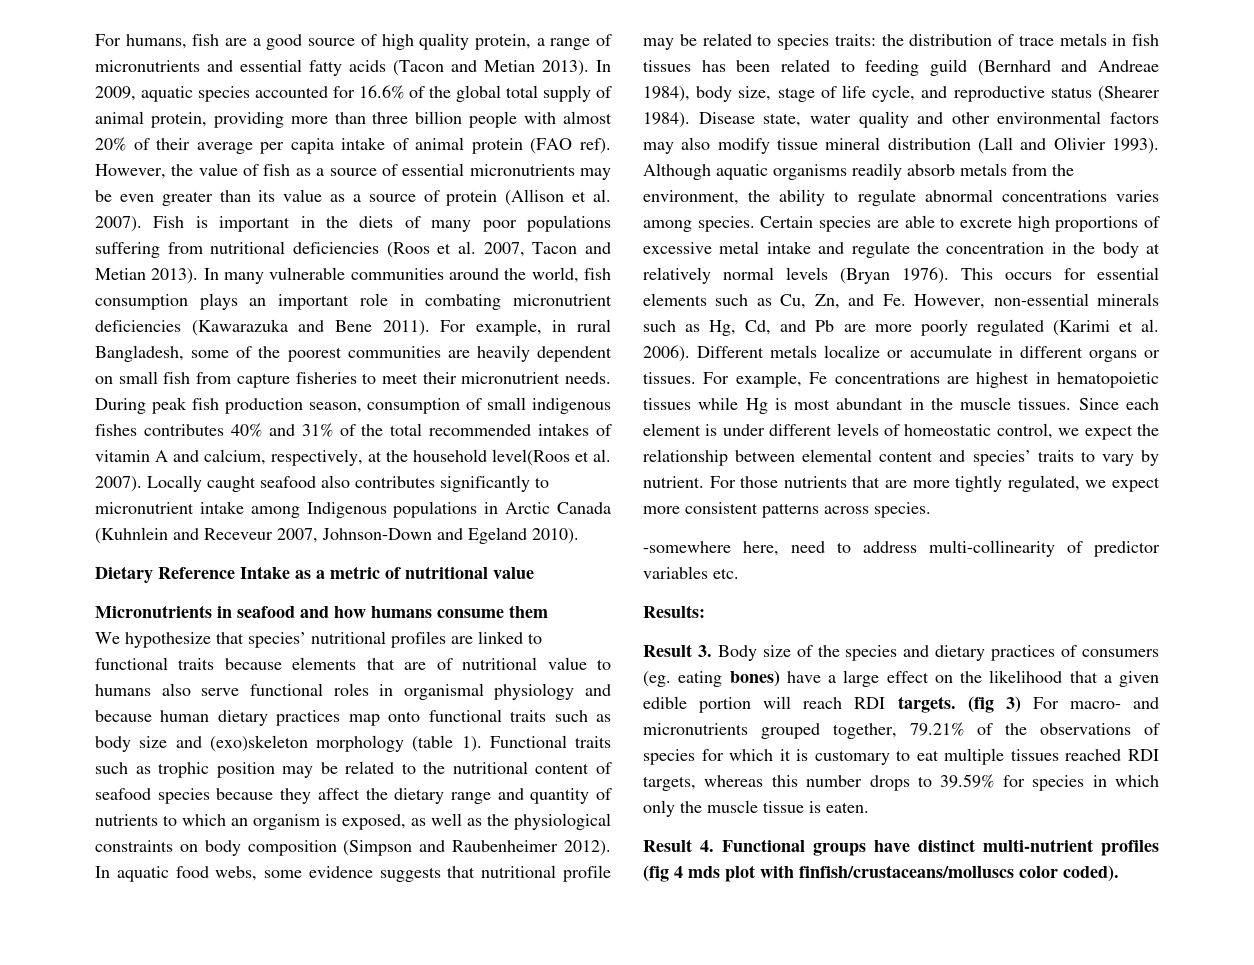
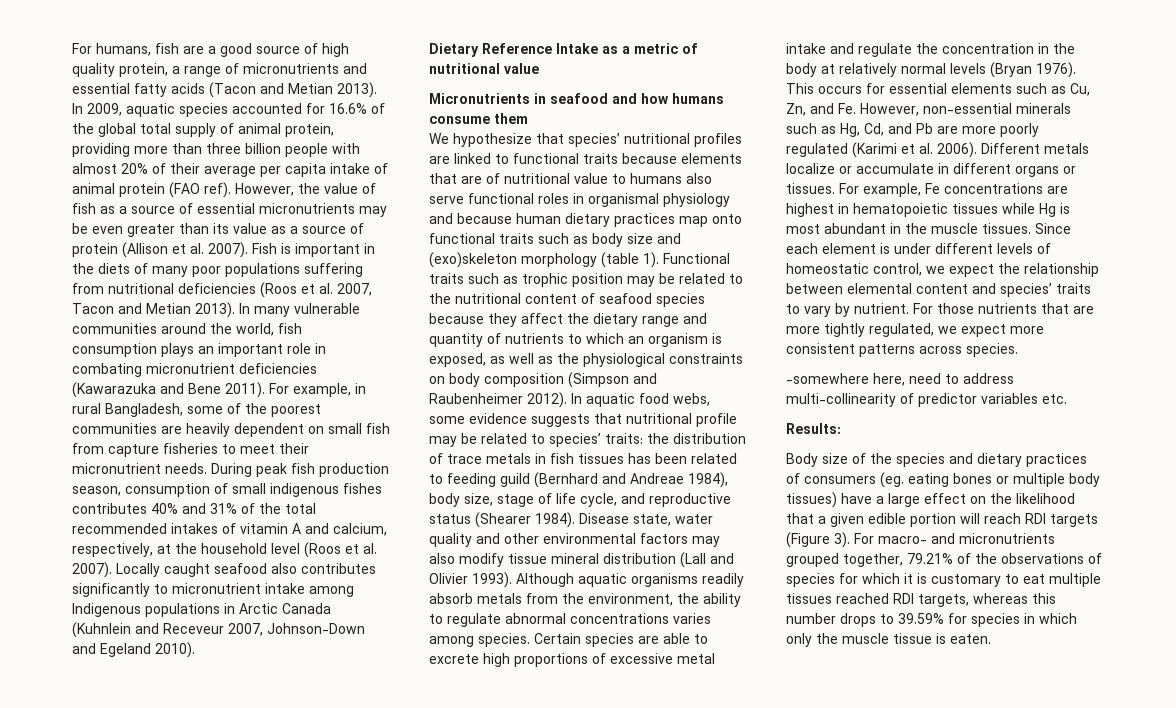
[492,449,570,466] level(Roos -> [271,542,341,558] level (Roos
[777,34,829,50] species -> [549,433,601,447] species’
[643,644,712,657] Result 3. -> (841, 428) none
[729,670,780,687] bones) -> [953,473,1100,487] [786,492,837,508] bones or multiple body tissues)
[897,696,1021,713] targets. (fig 3) -> [1050,514,1098,527] [786,532,850,548] targets (Figure 3).
[643,839,1159,856] [643,865,1119,882] // Result 4. Functional groups have distinct multi-nutrient profiles (fig 4 mds plot with finfish/crustaceans/molluscs color coded). -> (991, 639) none

